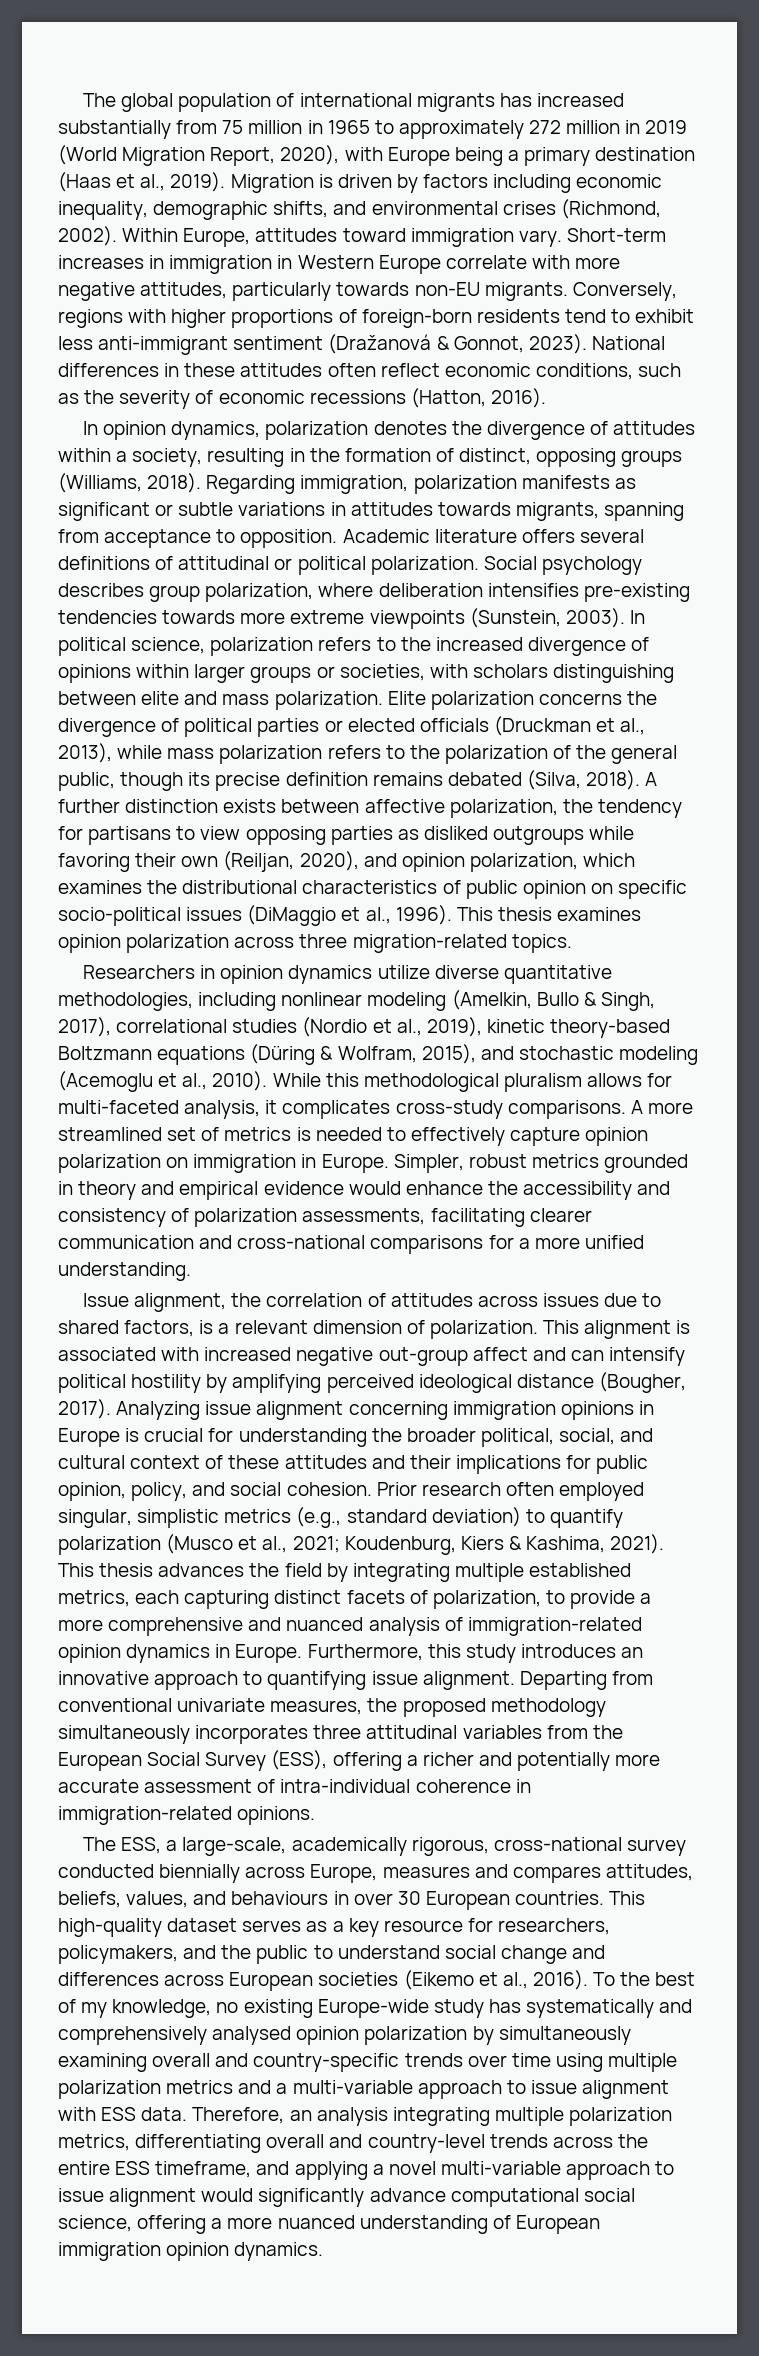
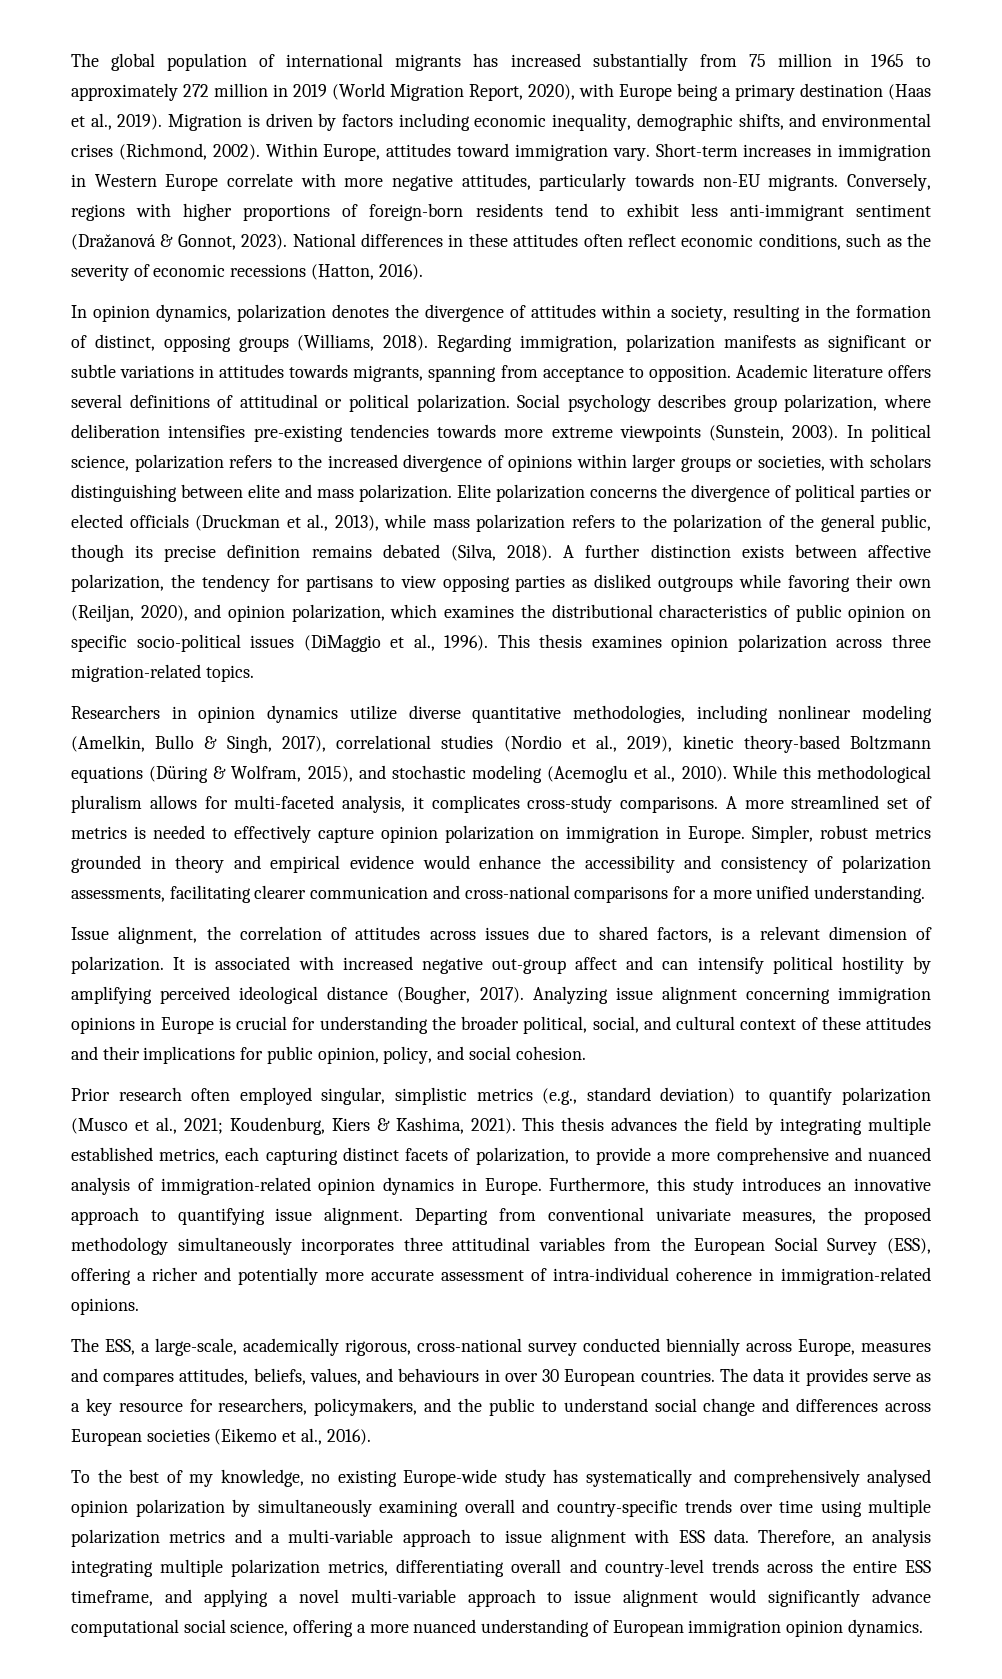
[543,1320,672,1339] This alignment -> [173,957,186,970] It
(372, 1489) none -> (586, 1053) //
[609,1891,646,1905] [58,1918,302,1937] This high-quality dataset serves -> [719,1368,911,1386] The data it provides serve
(588, 1980) none -> (371, 1437) //

